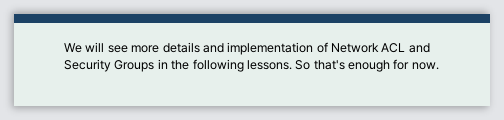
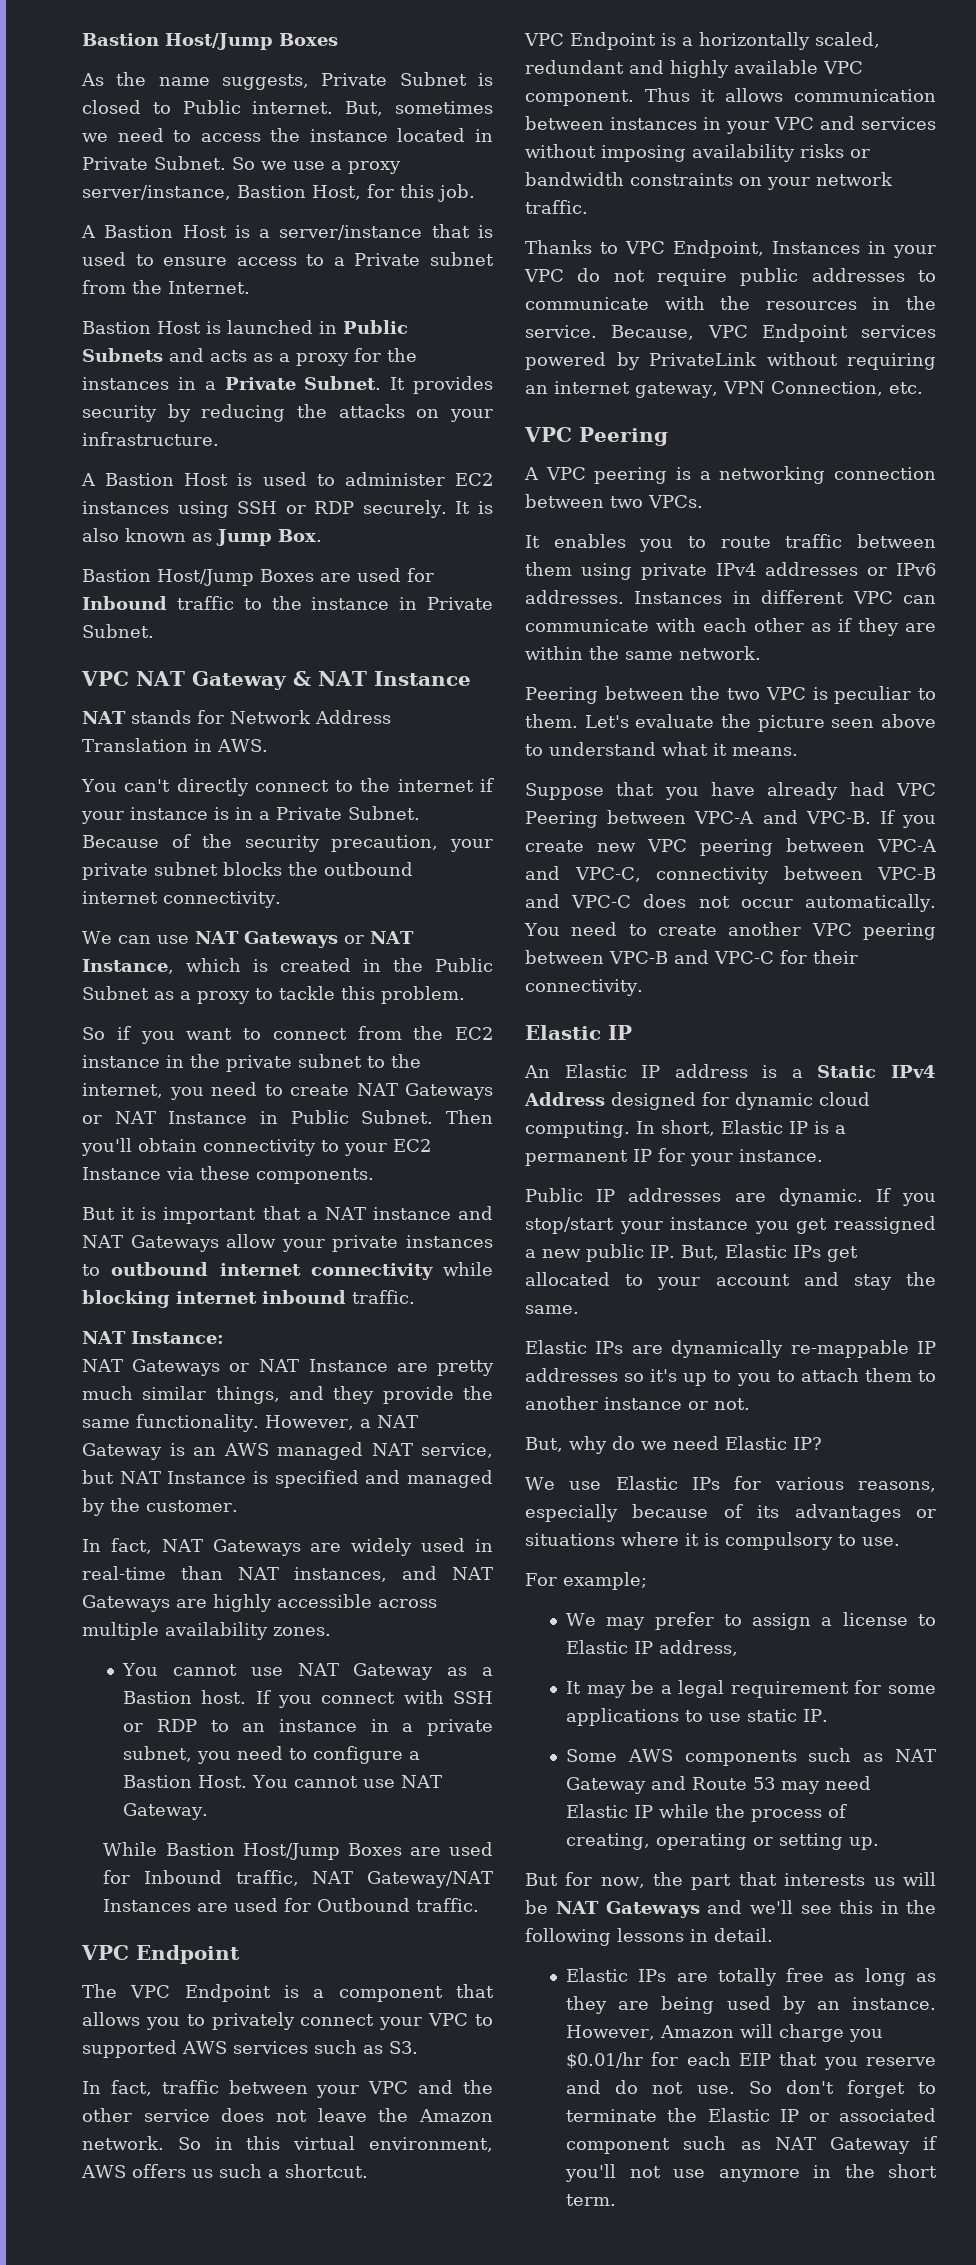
[64,42,430,55] [64,59,439,72] We will see more details and implementation of Network ACL and Security Groups in the following lessons. So that's enough for now. -> [82,33,338,50] [81,72,493,90] [82,100,493,116] [82,128,493,142] [82,156,401,174] [82,184,475,202] [81,224,493,240] [82,252,494,266] [82,280,250,294] [82,320,408,334] [82,348,417,366] [82,376,493,394] [82,404,494,422] [82,432,219,446] [81,472,493,486] [82,500,493,518] [82,528,322,546] [82,568,434,586] [82,596,493,610] [82,624,154,638] [81,671,471,690] [82,710,391,724] [82,738,268,752] [81,778,494,796] [81,806,420,824] [82,834,493,852] [82,862,413,880] [82,891,281,908] [82,931,414,948] [82,958,493,974] [82,986,465,1004] [82,1026,493,1044] [82,1054,421,1072] [82,1082,493,1100] [82,1110,493,1124] [81,1138,431,1156] [82,1166,374,1184] [82,1206,493,1224] [82,1234,493,1252] [82,1262,493,1280] [82,1290,415,1308] [82,1331,224,1344] [82,1359,494,1376] [82,1386,493,1404] [82,1414,418,1432] [82,1442,493,1460] [82,1470,493,1488] [82,1498,238,1516] [82,1538,493,1556] [82,1566,494,1582] [82,1594,437,1612] [82,1622,331,1640] [122,1663,493,1680] [123,1690,493,1708] [123,1719,493,1736] [123,1746,421,1764] [123,1775,443,1788] [123,1803,209,1820] [103,1842,494,1860] [103,1870,494,1888] [103,1898,480,1912] [81,1945,240,1964] [82,1984,494,2002] [82,2012,493,2030] [82,2040,418,2058] [82,2080,493,2098] [82,2108,493,2122] [82,2136,494,2152] [81,2164,368,2178] [524,32,880,50] [525,60,863,78] [525,88,936,106] [525,116,936,134] [525,144,870,162] [525,172,893,190] [525,200,588,214] [525,240,936,258] [524,268,936,286] [525,296,936,310] [525,324,936,342] [525,352,936,370] [525,381,923,398] [524,427,668,446] [524,466,936,484] [525,494,703,508] [525,534,936,552] [525,562,936,580] [525,590,936,604] [525,618,936,636] [525,646,761,660] [525,686,936,704] [525,714,936,732] [525,742,798,756] [525,782,936,800] [525,810,936,828] [525,838,937,856] [525,866,936,884] [525,894,937,912] [524,922,936,940] [525,950,858,964] [525,979,643,996] [525,1025,632,1040] [524,1064,936,1078] [524,1092,870,1110] [525,1120,846,1138] [525,1148,823,1166] [525,1188,936,1206] [525,1216,936,1234] [525,1244,858,1262] [525,1272,936,1290] [525,1305,579,1314] [525,1340,936,1358] [525,1368,936,1386] [525,1396,750,1410] [525,1436,822,1454] [525,1476,936,1492] [525,1504,936,1522] [525,1532,900,1550] [525,1572,647,1590] [566,1612,936,1630] [566,1640,739,1656] [566,1680,936,1698] [566,1708,829,1726] [566,1748,937,1766] [566,1776,872,1794] [566,1804,848,1822] [566,1833,880,1850] [525,1872,936,1890] [525,1900,936,1918] [525,1928,773,1946] [566,1968,936,1986] [566,1996,936,2014] [566,2024,884,2042] [566,2052,936,2070] [566,2080,936,2098] [566,2108,936,2122] [566,2136,937,2154] [565,2164,937,2182] [566,2194,617,2206] Bastion Host/Jump Boxes // As the name suggests, Private Subnet is closed to Public internet. But, sometimes we need to access the instance located in Private Subnet. So we use a proxy server/instance, Bastion Host, for this job. // A Bastion Host is a server/instance that is used to ensure access to a Private subnet from the Internet. // Bastion Host is launched in Public Subnets and acts as a proxy for the instances in a Private Subnet. It provides security by reducing the attacks on your infrastructure. // A Bastion Host is used to administer EC2 instances using SSH or RDP securely. It is also known as Jump Box. // Bastion Host/Jump Boxes are used for Inbound traffic to the instance in Private Subnet. // VPC NAT Gateway & NAT Instance // NAT stands for Network Address Translation in AWS. // You can't directly connect to the internet if your instance is in a Private Subnet. Because of the security precaution, your private subnet blocks the outbound internet connectivity. // We can use NAT Gateways or NAT Instance, which is created in the Public Subnet as a proxy to tackle this problem. // So if you want to connect from the EC2 instance in the private subnet to the internet, you need to create NAT Gateways or NAT Instance in Public Subnet. Then you'll obtain connectivity to your EC2 Instance via these components. // But it is important that a NAT instance and NAT Gateways allow your private instances to outbound internet connectivity while blocking internet inbound traffic. // NAT Instance: // NAT Gateways or NAT Instance are pretty much similar things, and they provide the same functionality. However, a NAT Gateway is an AWS managed NAT service, but NAT Instance is specified and managed by the customer. // In fact, NAT Gateways are widely used in real-time than NAT instances, and NAT Gateways are highly accessible across multiple availability zones. // You cannot use NAT Gateway as a Bastion host. If you connect with SSH or RDP to an instance in a private subnet, you need to configure a Bastion Host. You cannot use NAT Gateway. // While Bastion Host/Jump Boxes are used for Inbound traffic, NAT Gateway/NAT Instances are used for Outbound traffic. // VPC Endpoint // The VPC Endpoint is a component that allows you to privately connect your VPC to supported AWS services such as S3. // In fact, traffic between your VPC and the other service does not leave the Amazon network. So in this virtual environment, AWS offers us such a shortcut. // VPC Endpoint is a horizontally scaled, redundant and highly available VPC component. Thus it allows communication between instances in your VPC and services without imposing availability risks or bandwidth constraints on your network traffic. // Thanks to VPC Endpoint, Instances in your VPC do not require public addresses to communicate with the resources in the service. Because, VPC Endpoint services powered by PrivateLink without requiring an internet gateway, VPN Connection, etc. // VPC Peering // A VPC peering is a networking connection between two VPCs. // It enables you to route traffic between them using private IPv4 addresses or IPv6 addresses. Instances in different VPC can communicate with each other as if they are within the same network. // Peering between the two VPC is peculiar to them. Let's evaluate the picture seen above to understand what it means. // Suppose that you have already had VPC Peering between VPC-A and VPC-B. If you create new VPC peering between VPC-A and VPC-C, connectivity between VPC-B and VPC-C does not occur automatically. You need to create another VPC peering between VPC-B and VPC-C for their connectivity. // Elastic IP // An Elastic IP address is a Static IPv4 Address designed for dynamic cloud computing. In short, Elastic IP is a permanent IP for your instance. // Public IP addresses are dynamic. If you stop/start your instance you get reassigned a new public IP. But, Elastic IPs get allocated to your account and stay the same. // Elastic IPs are dynamically re-mappable IP addresses so it's up to you to attach them to another instance or not. // But, why do we need Elastic IP? // We use Elastic IPs for various reasons, especially because of its advantages or situations where it is compulsory to use. // For example; // We may prefer to assign a license to Elastic IP address, // It may be a legal requirement for some applications to use static IP. // Some AWS components such as NAT Gateway and Route 53 may need Elastic IP while the process of creating, operating or setting up. // But for now, the part that interests us will be NAT Gateways and we'll see this in the following lessons in detail. // Elastic IPs are totally free as long as they are being used by an instance. However, Amazon will charge you $0.01/hr for each EIP that you reserve and do not use. So don't forget to terminate the Elastic IP or associated component such as NAT Gateway if you'll not use anymore in the short term.

